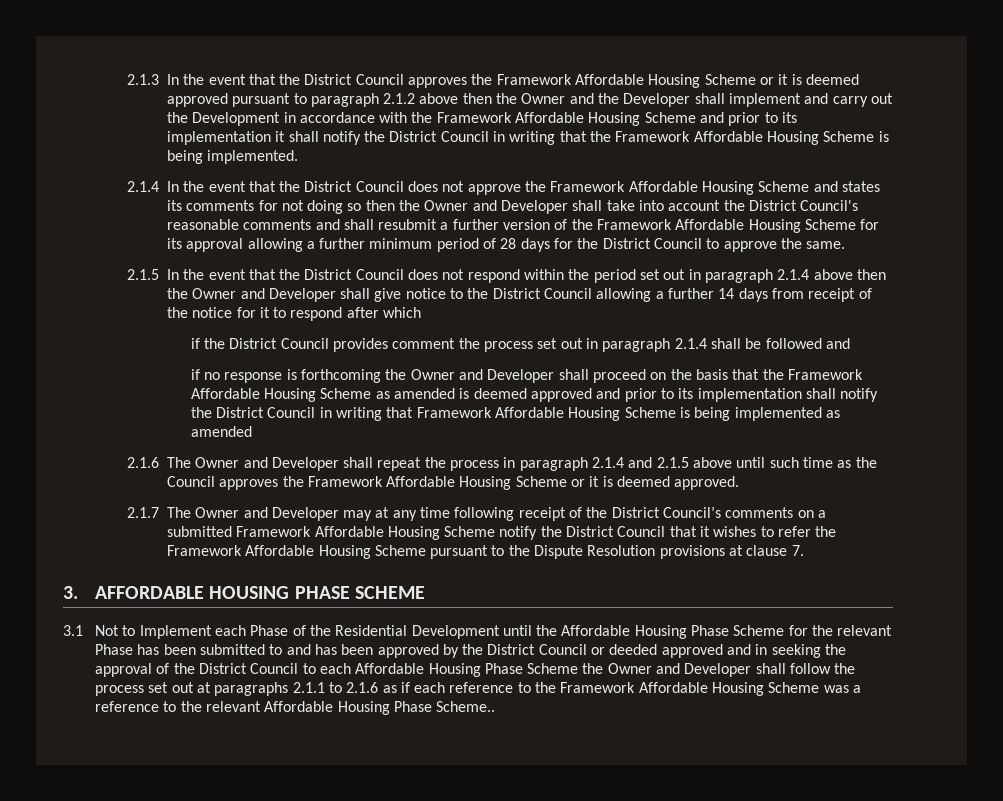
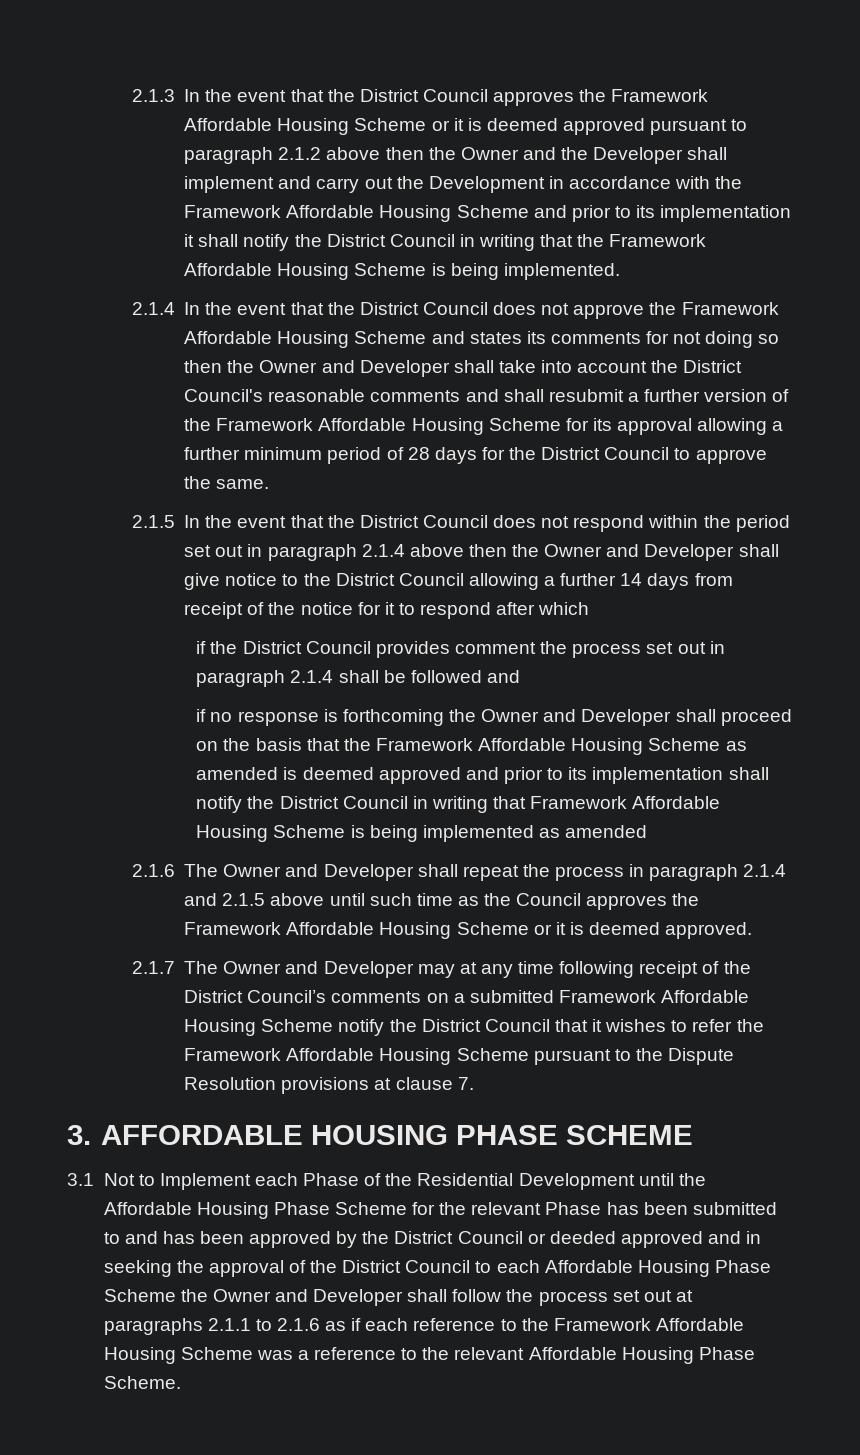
[436,701,496,712] Scheme.. -> [103,1376,181,1389] Scheme.

